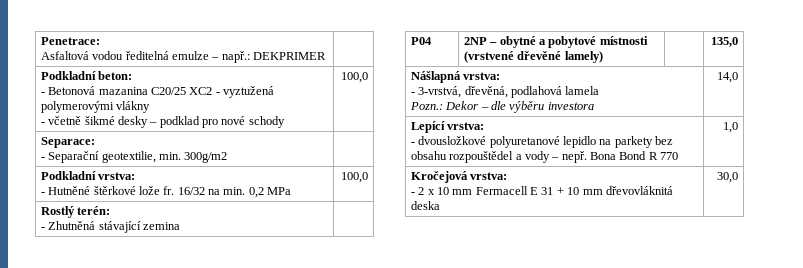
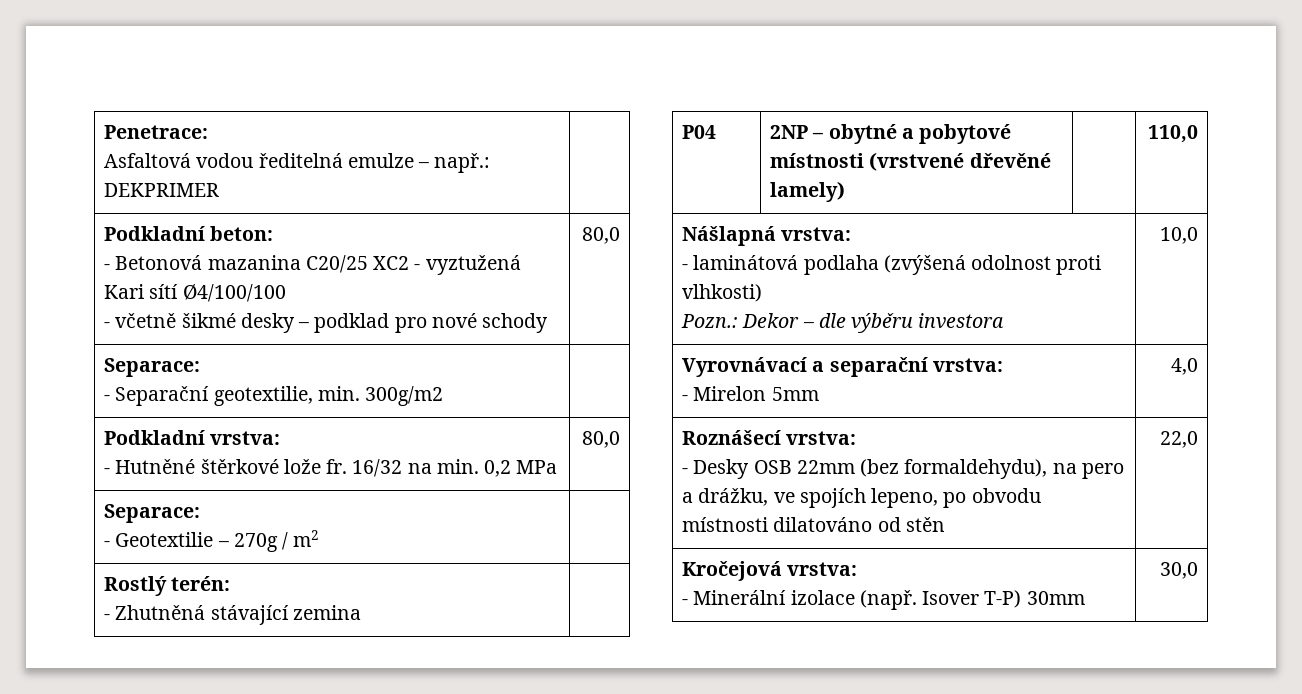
[40,101,151,113] polymerovými vlákny -> [104,284,286,302] Kari sítí Ø4/100/100
[341,72,369,83] 100,0 -> [581,227,620,244] 80,0
[341,172,369,183] 100,0 -> [581,431,620,448] [104,504,201,523] [104,530,320,552] 80,0 // Separace: // - Geotextilie – 270g / m2 |
[711,37,739,47] 135,0 -> [1147,125,1198,143] 110,0
[418,86,600,98] 3-vrstvá, dřevěná, podlahová lamela -> [693,255,1102,275] [682,284,763,302] laminátová podlaha (zvýšená odolnost proti vlhkosti)
[717,72,739,83] [410,121,485,133] [410,136,674,148] [410,151,679,163] [723,122,739,133] [410,171,508,183] [410,186,673,195] [410,201,440,210] 14,0 // Lepící vrstva: // - dvousložkové polyuretanové lepidlo na parkety bez obsahu rozpouštědel a vody – nepř. Bona Bond R 770 | 1,0 // Kročejová vrstva: // - 2 x 10 mm Fermacell E 31 + 10 mm dřevovláknitá deska -> [1159,227,1198,244] [682,357,1003,377] [682,386,819,401] [1170,358,1198,375] [682,430,857,445] [682,459,1124,479] [682,488,1041,508] [682,517,945,532] [1159,431,1198,448] [682,561,858,581] [682,590,1085,610] 10,0 // Vyrovnávací a separační vrstva: // - Mirelon 5mm | 4,0 // Roznášecí vrstva: // - Desky OSB 22mm (bez formaldehydu), na pero a drážku, ve spojích lepeno, po obvodu místnosti dilatováno od stěn | 22,0 // Kročejová vrstva: // - Minerální izolace (např. Isover T-P) 30mm

